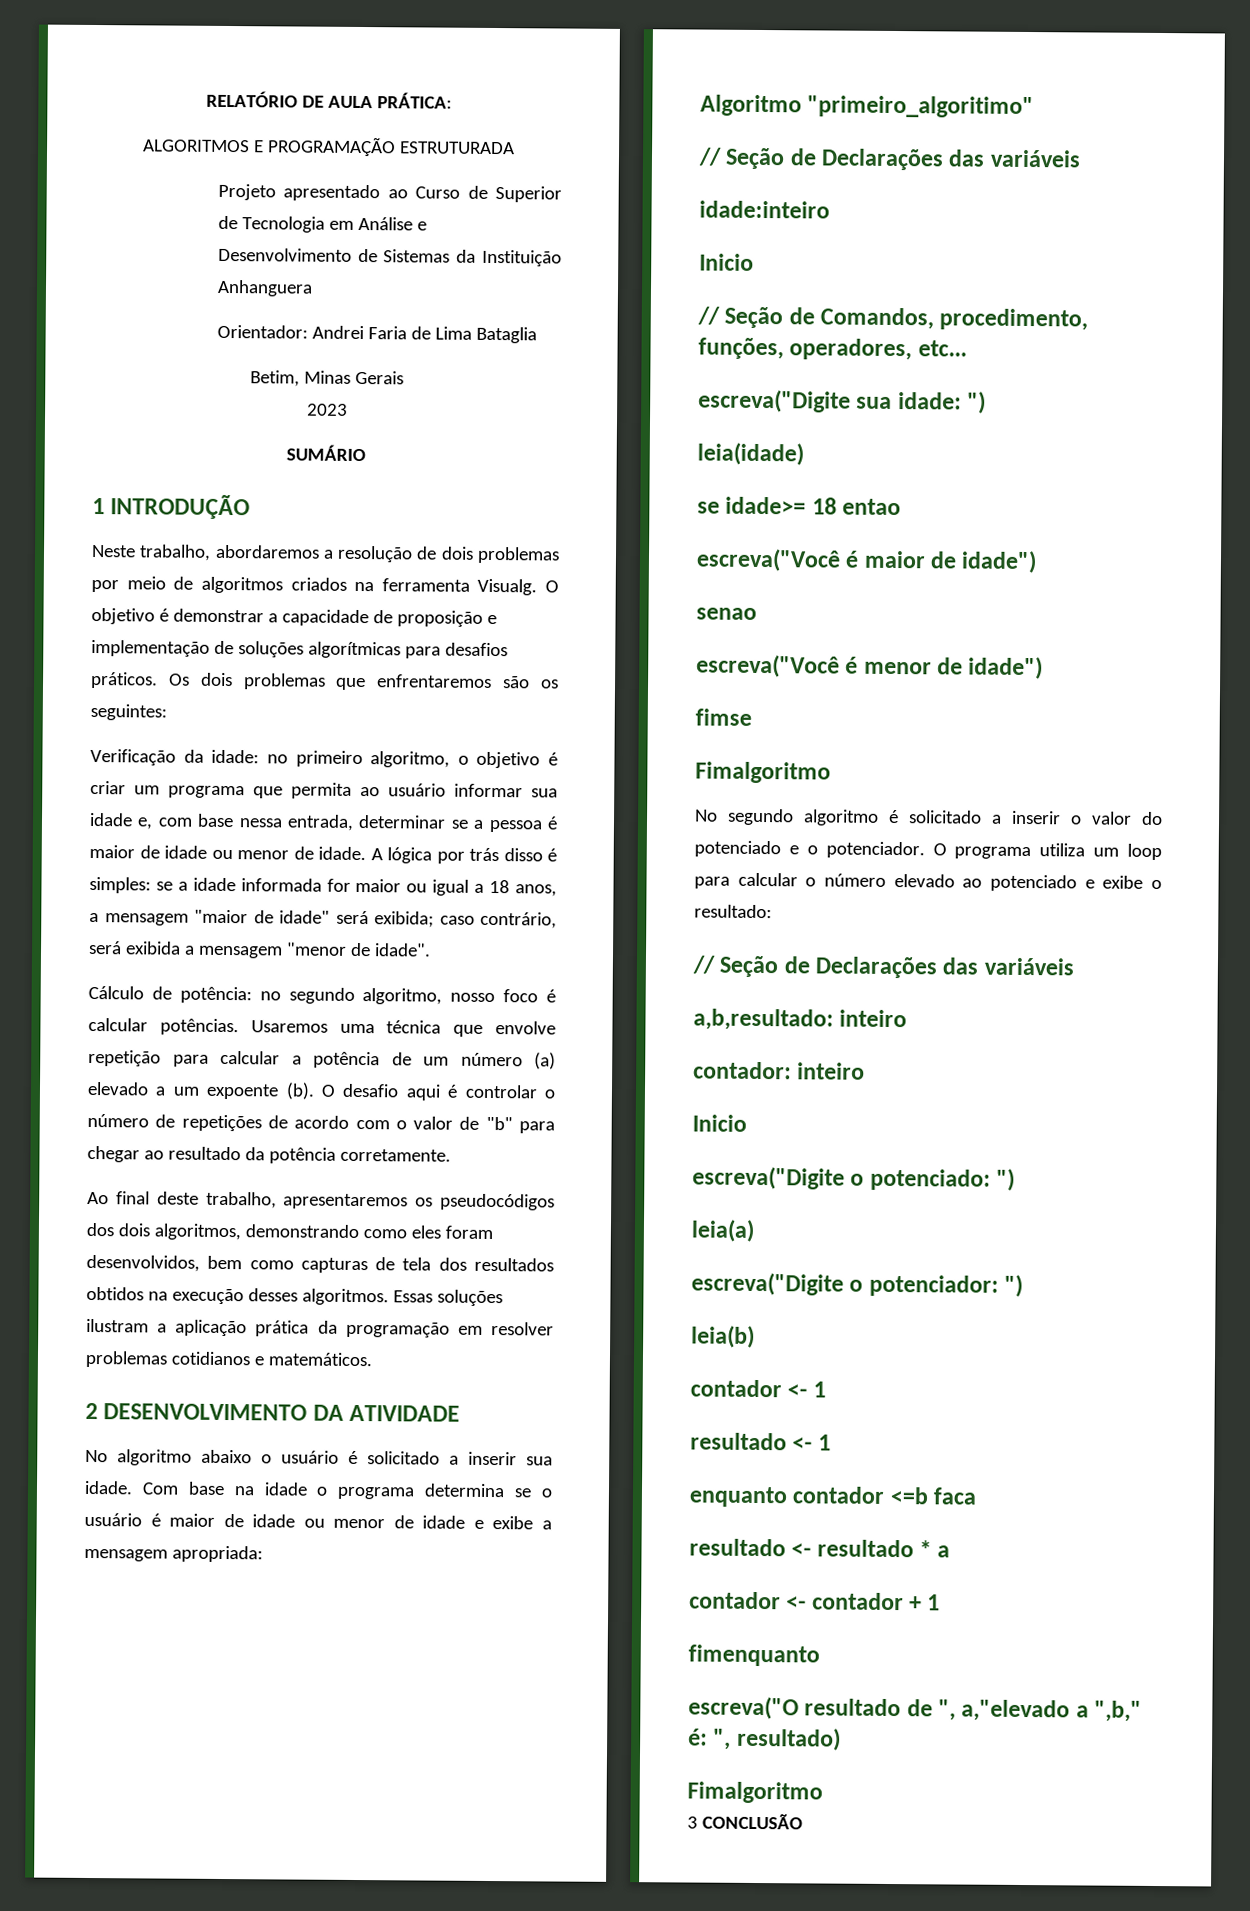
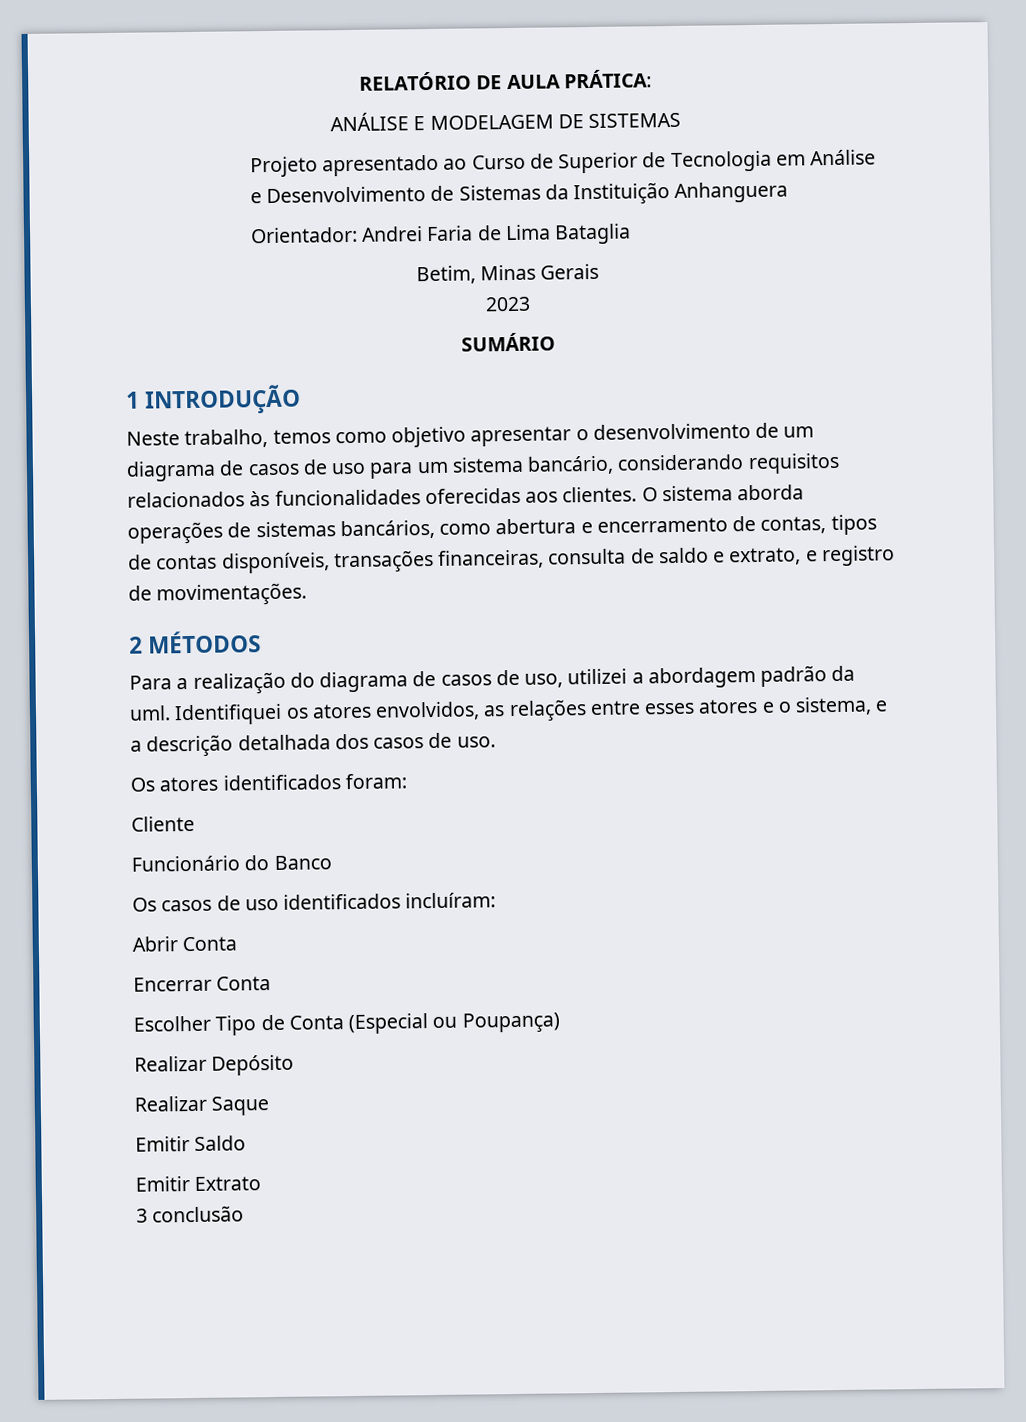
[143,136,515,157] ALGORITMOS E PROGRAMAÇÃO ESTRUTURADA -> [329,112,682,132] ANÁLISE E MODELAGEM DE SISTEMAS
[214,544,560,564] [91,576,559,596] [91,607,497,627] [91,639,508,659] [90,671,559,691] [90,703,167,721] [90,748,558,769] [90,780,558,799] [89,812,558,833] [89,844,557,864] [89,876,558,897] [89,909,557,929] [88,940,431,959] [88,985,556,1005] [88,1017,556,1037] [88,1049,556,1070] [87,1081,555,1101] [87,1113,556,1134] [87,1145,451,1164] [87,1191,555,1211] [86,1222,493,1241] [86,1254,554,1274] [86,1286,503,1307] [86,1318,554,1338] [85,1350,373,1368] [85,1402,461,1422] [85,1449,553,1466] [84,1480,552,1500] [84,1512,553,1530] [84,1545,263,1563] [700,94,1035,119] [698,147,1081,171] [699,200,830,219] [699,253,754,271] [697,306,1089,331] [698,337,967,361] [698,389,987,414] [697,442,804,466] [697,496,902,516] [696,548,1038,574] [696,607,757,620] [696,654,1044,680] [695,708,752,726] [695,761,831,784] [695,808,1163,826] [694,840,1162,861] [694,872,1162,892] [694,904,772,919] [692,955,1074,979] [693,1008,908,1031] [693,1061,866,1080] [692,1114,747,1132] [692,1166,1016,1191] [691,1219,755,1242] [691,1272,1024,1297] [691,1325,755,1348] [690,1379,826,1398] [690,1432,831,1451] [689,1486,978,1508] [689,1538,951,1558] [689,1591,941,1611] [688,1644,820,1667] [688,1696,1143,1722] [688,1727,841,1751] [687,1781,823,1804] abordaremos a resolução de dois problemas por meio de algoritmos criados na ferramenta Visualg. O objetivo é demonstrar a capacidade de proposição e implementação de soluções algorítmicas para desafios práticos. Os dois problemas que enfrentaremos são os seguintes: // Verificação da idade: no primeiro algoritmo, o objetivo é criar um programa que permita ao usuário informar sua idade e, com base nessa entrada, determinar se a pessoa é maior de idade ou menor de idade. A lógica por trás disso é simples: se a idade informada for maior ou igual a 18 anos, a mensagem "maior de idade" será exibida; caso contrário, será exibida a mensagem "menor de idade". // Cálculo de potência: no segundo algoritmo, nosso foco é calcular potências. Usaremos uma técnica que envolve repetição para calcular a potência de um número (a) elevado a um expoente (b). O desafio aqui é controlar o número de repetições de acordo com o valor de "b" para chegar ao resultado da potência corretamente. // Ao final deste trabalho, apresentaremos os pseudocódigos dos dois algoritmos, demonstrando como eles foram desenvolvidos, bem como capturas de tela dos resultados obtidos na execução desses algoritmos. Essas soluções ilustram a aplicação prática da programação em resolver problemas cotidianos e matemáticos. // 2 DESENVOLVIMENTO DA ATIVIDADE // No algoritmo abaixo o usuário é solicitado a inserir sua idade. Com base na idade o programa determina se o usuário é maior de idade ou menor de idade e exibe a mensagem apropriada: // Algoritmo "primeiro_algoritimo" // // Seção de Declarações das variáveis // idade:inteiro // Inicio // // Seção de Comandos, procedimento, funções, operadores, etc... // escreva("Digite sua idade: ") // leia(idade) // se idade>= 18 entao // escreva("Você é maior de idade") // senao // escreva("Você é menor de idade") // fimse // Fimalgoritmo // No segundo algoritmo é solicitado a inserir o valor do potenciado e o potenciador. O programa utiliza um loop para calcular o número elevado ao potenciado e exibe o resultado: // // Seção de Declarações das variáveis // a,b,resultado: inteiro // contador: inteiro // Inicio // escreva("Digite o potenciado: ") // leia(a) // escreva("Digite o potenciador: ") // leia(b) // contador <- 1 // resultado <- 1 // enquanto contador <=b faca // resultado <- resultado * a // contador <- contador + 1 // fimenquanto // escreva("O resultado de ", a,"elevado a ",b," é: ", resultado) // Fimalgoritmo -> [272,422,815,448] [126,452,840,482] [127,484,805,508] [127,514,877,545] [128,545,895,574] [128,582,308,607] [129,630,262,654] [129,665,856,695] [129,696,889,726] [130,732,496,758] [130,773,407,792] [131,815,195,832] [131,855,332,872] [132,892,497,912] [132,936,238,952] [133,976,272,992] [133,1012,560,1036] [134,1054,295,1076] [134,1095,270,1116] [135,1135,247,1152] [135,1176,262,1192] temos como objetivo apresentar o desenvolvimento de um diagrama de casos de uso para um sistema bancário, considerando requisitos relacionados às funcionalidades oferecidas aos clientes. O sistema aborda operações de sistemas bancários, como abertura e encerramento de contas, tipos de contas disponíveis, transações financeiras, consulta de saldo e extrato, e registro de movimentações. // 2 MÉTODOS // Para a realização do diagrama de casos de uso, utilizei a abordagem padrão da uml. Identifiquei os atores envolvidos, as relações entre esses atores e o sistema, e a descrição detalhada dos casos de uso. // Os atores identificados foram: // Cliente // Funcionário do Banco // Os casos de uso identificados incluíram: // Abrir Conta // Encerrar Conta // Escolher Tipo de Conta (Especial ou Poupança) // Realizar Depósito // Realizar Saque // Emitir Saldo // Emitir Extrato
[701,1813,803,1830] CONCLUSÃO -> [152,1205,245,1223] conclusão

